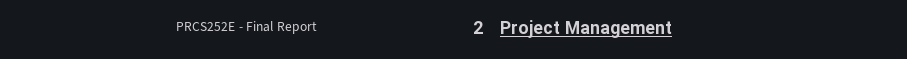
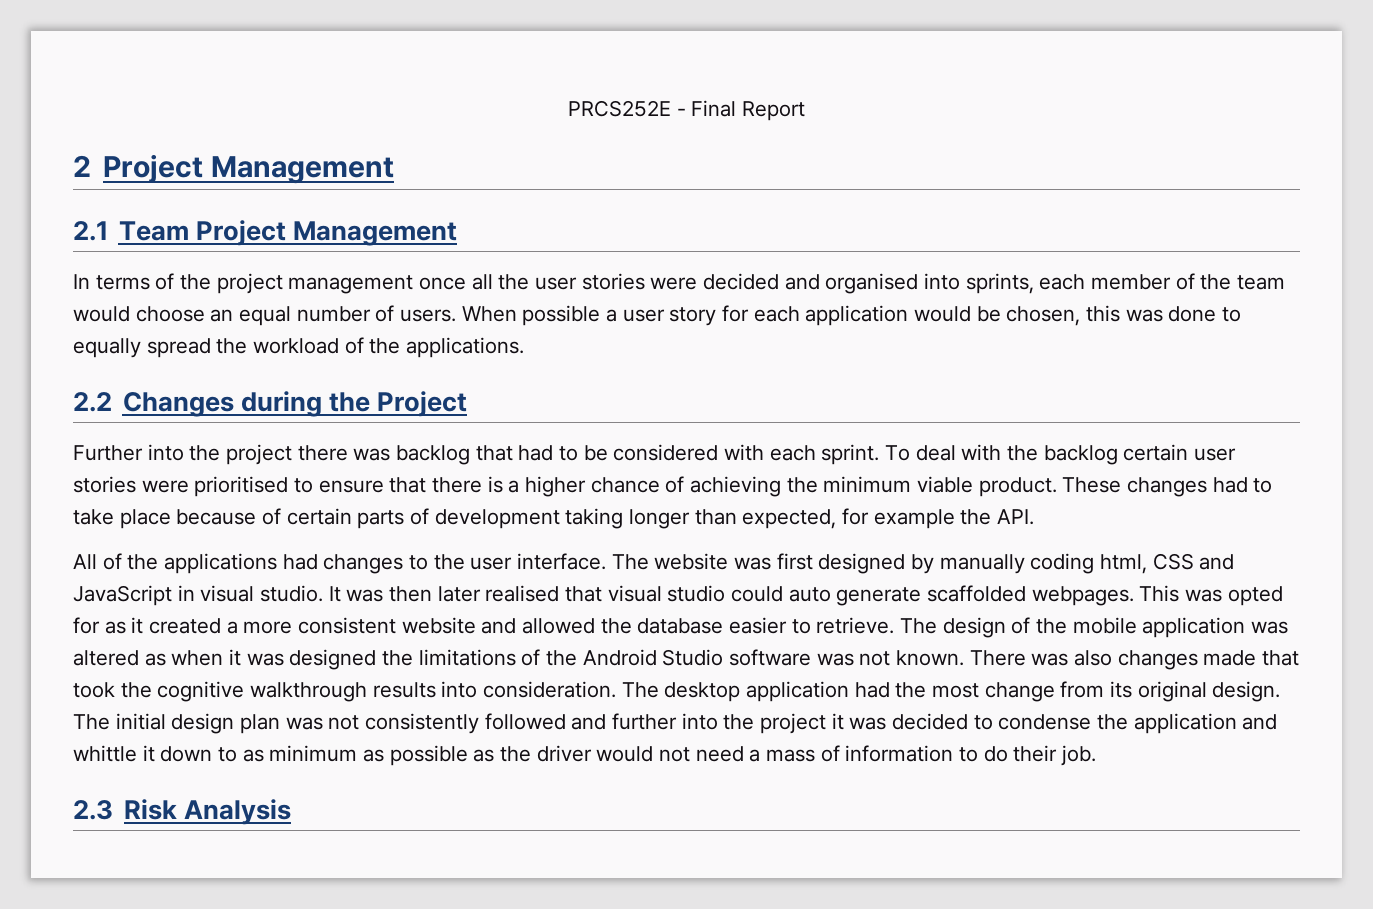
(672, 29) none -> [73,220,457,246] [73,273,1286,294] [73,305,1242,326] [73,337,525,358] [73,391,467,417] [73,444,1237,465] [73,476,1273,497] [73,508,1035,529] [73,553,1235,574] [73,585,1283,606] [73,617,1289,638] [73,649,1300,670] [73,681,1281,702] [73,713,1278,734] [73,745,1097,766] [73,799,291,825] // 2.1 Team Project Management // In terms of the project management once all the user stories were decided and organised into sprints, each member of the team would choose an equal number of users. When possible a user story for each application would be chosen, this was done to equally spread the workload of the applications. // 2.2 Changes during the Project // Further into the project there was backlog that had to be considered with each sprint. To deal with the backlog certain user stories were prioritised to ensure that there is a higher chance of achieving the minimum viable product. These changes had to take place because of certain parts of development taking longer than expected, for example the API. // All of the applications had changes to the user interface. The website was first designed by manually coding html, CSS and JavaScript in visual studio. It was then later realised that visual studio could auto generate scaffolded webpages. This was opted for as it created a more consistent website and allowed the database easier to retrieve. The design of the mobile application was altered as when it was designed the limitations of the Android Studio software was not known. There was also changes made that took the cognitive walkthrough results into consideration. The desktop application had the most change from its original design. The initial design plan was not consistently followed and further into the project it was decided to condense the application and whittle it down to as minimum as possible as the driver would not need a mass of information to do their job. // 2.3 Risk Analysis

